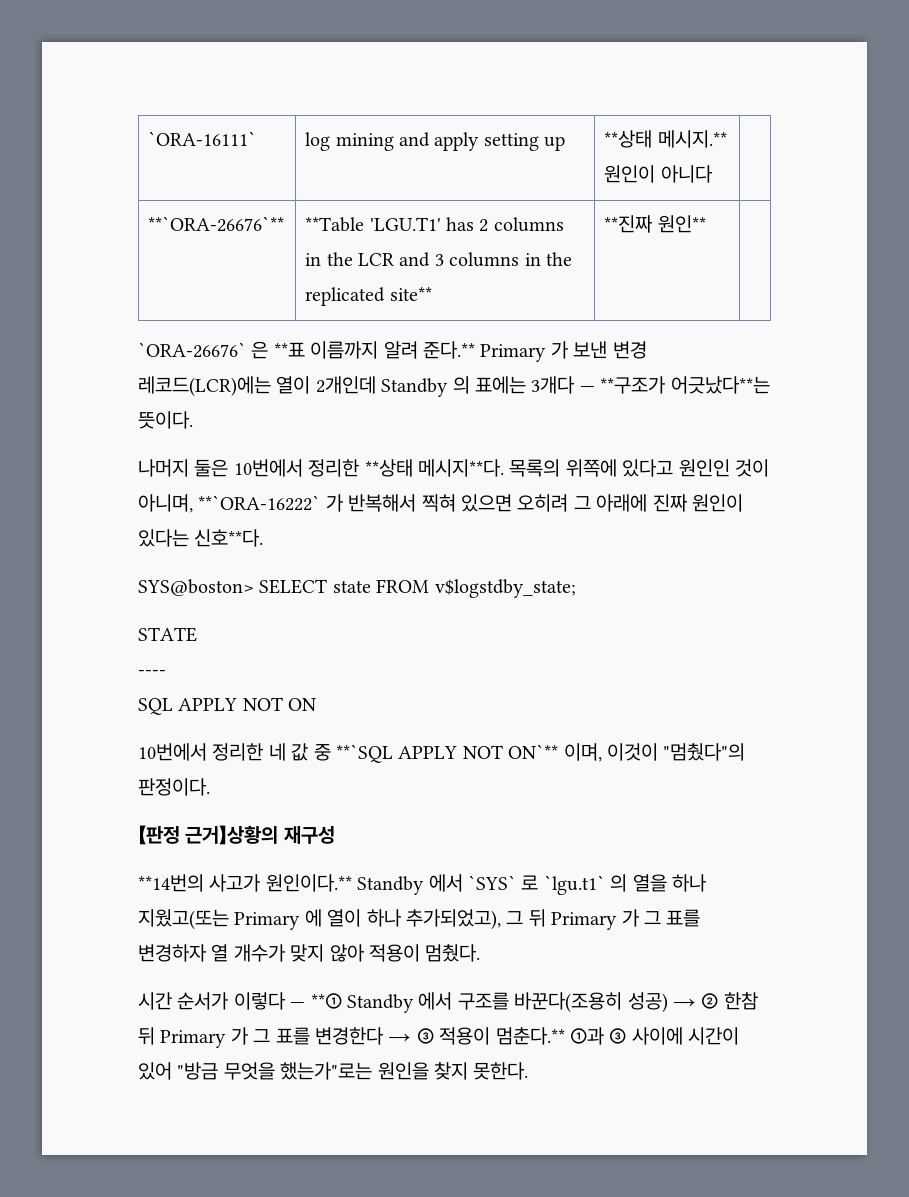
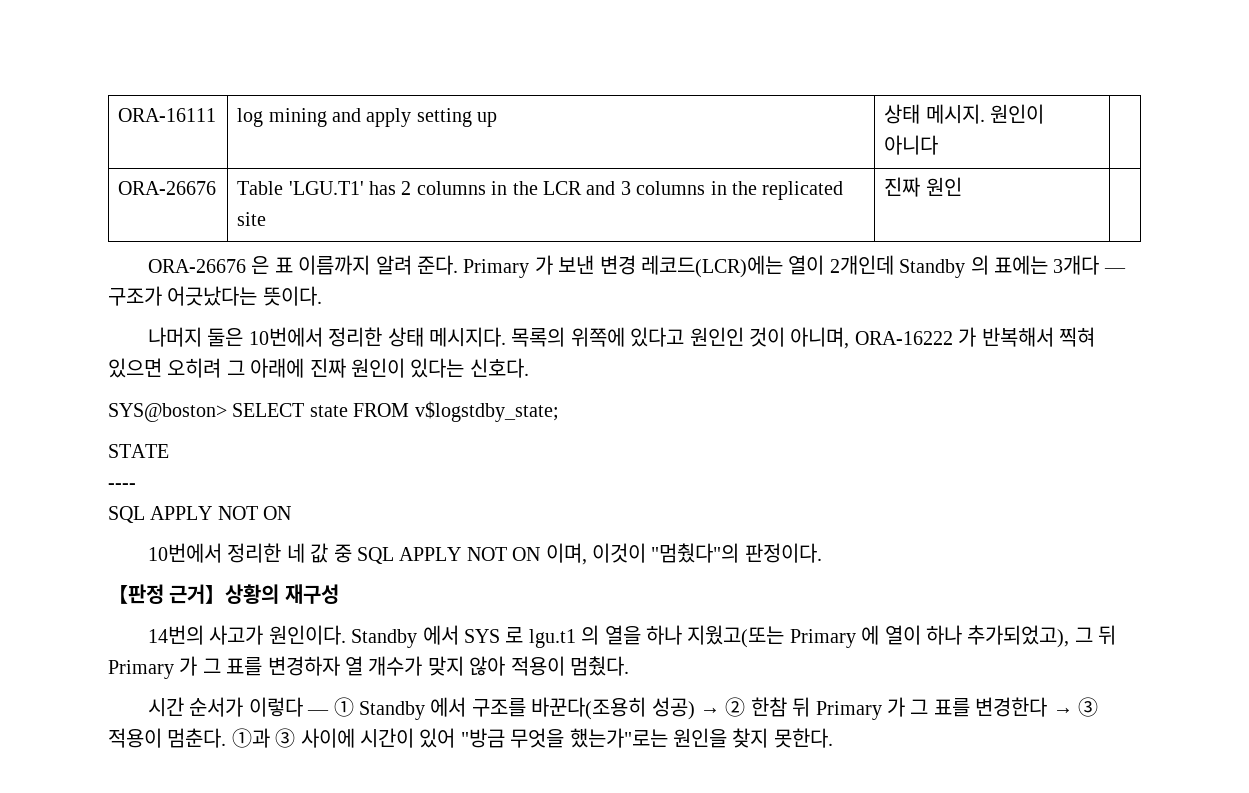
[148,131,257,146] `ORA-16111` -> [118,108,217,122] ORA-16111
[604,130,727,148] **상태 메시지.** -> [884,104,985,124] 상태 메시지.
[148,216,285,232] [305,217,365,232] **`ORA-26676`** | **Table -> [118,181,217,195] [237,181,284,195] ORA-26676 | Table
[389,287,432,301] [604,215,706,233] [138,341,305,359] site** | **진짜 원인** | // `ORA-26676` 은 **표 -> [237,212,267,226] [884,177,962,197] [148,256,293,274] site | 진짜 원인 | // ORA-26676 은 표
[423,341,475,359] 준다.** -> [417,255,459,275] 준다.
[600,376,770,394] **구조가 어긋났다**는 -> [108,286,258,306] 구조가 어긋났다는
[364,459,504,477] **상태 메시지**다. -> [387,327,507,347] 상태 메시지다.
[198,495,321,511] **`ORA-16222` -> [854,331,953,345] ORA-16222
[194,529,264,547] 신호**다. -> [469,358,529,378] 신호다.
[336,744,559,763] **`SQL APPLY NOT ON`** -> [357,547,541,564] SQL APPLY NOT ON
[138,874,605,895] **14번의 사고가 원인이다.** Standby 에서 `SYS` 로 `lgu.t1` -> [148,625,576,648] 14번의 사고가 원인이다. Standby 에서 SYS 로 lgu.t1
[310,993,342,1009] **① -> [333,697,354,717] ①
[495,1027,565,1045] 멈춘다.** -> [167,728,227,748] 멈춘다.

